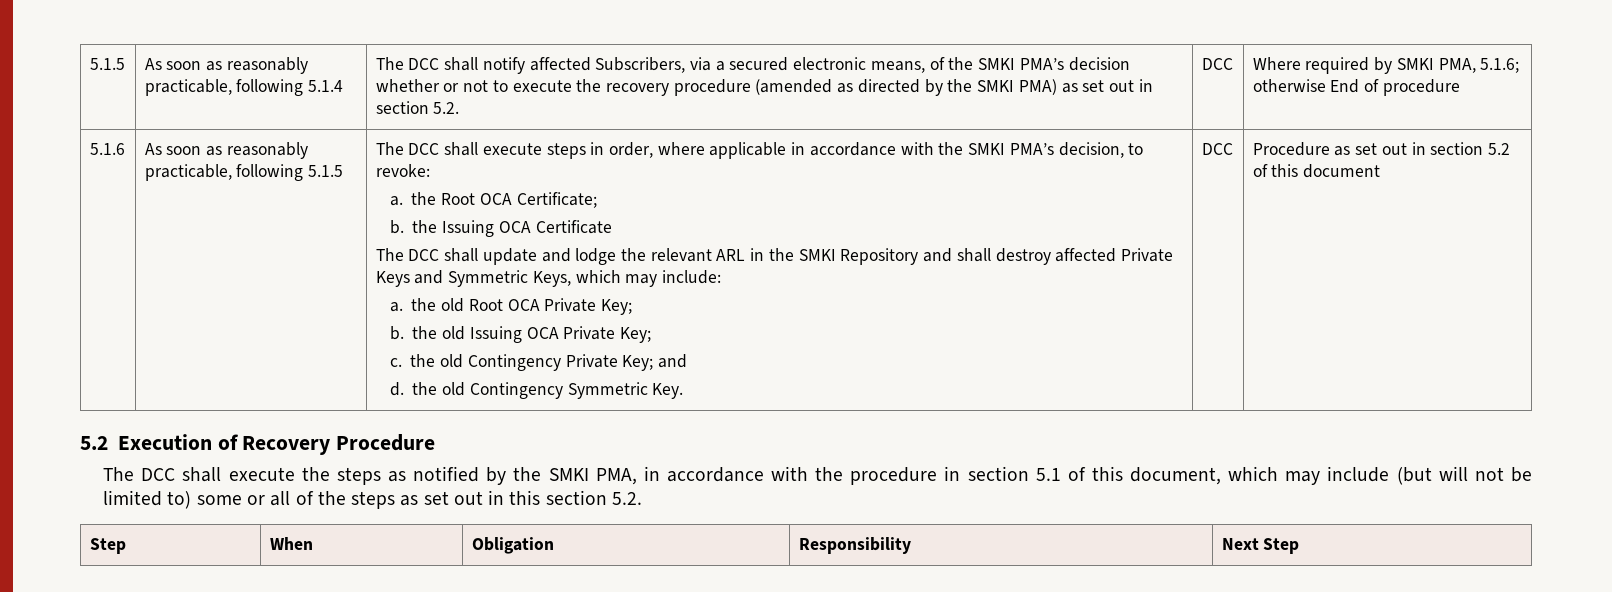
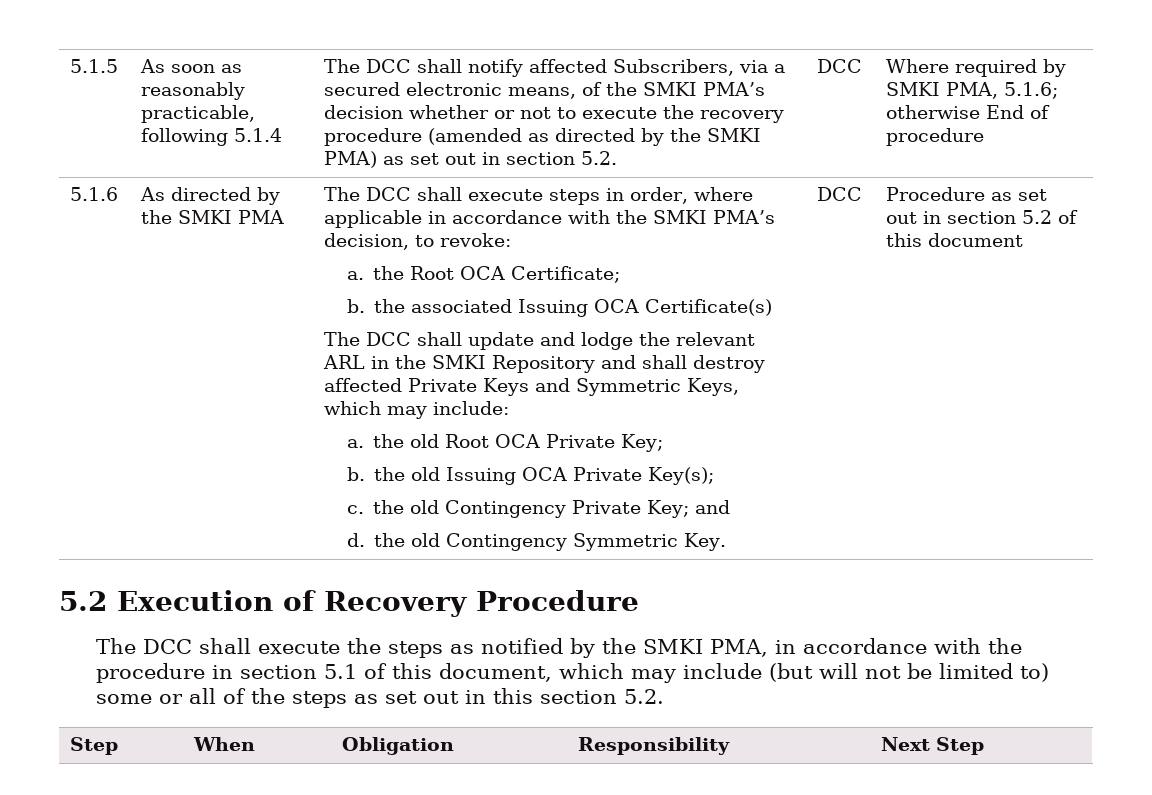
[166,142,308,159] [144,164,344,181] soon as reasonably practicable, following 5.1.5 -> [171,187,281,205] [141,210,285,224] directed by the SMKI PMA
[442,220,612,237] Issuing OCA Certificate -> [410,299,772,317] associated Issuing OCA Certificate(s)
[619,327,651,343] Key; -> [647,467,714,485] Key(s);

